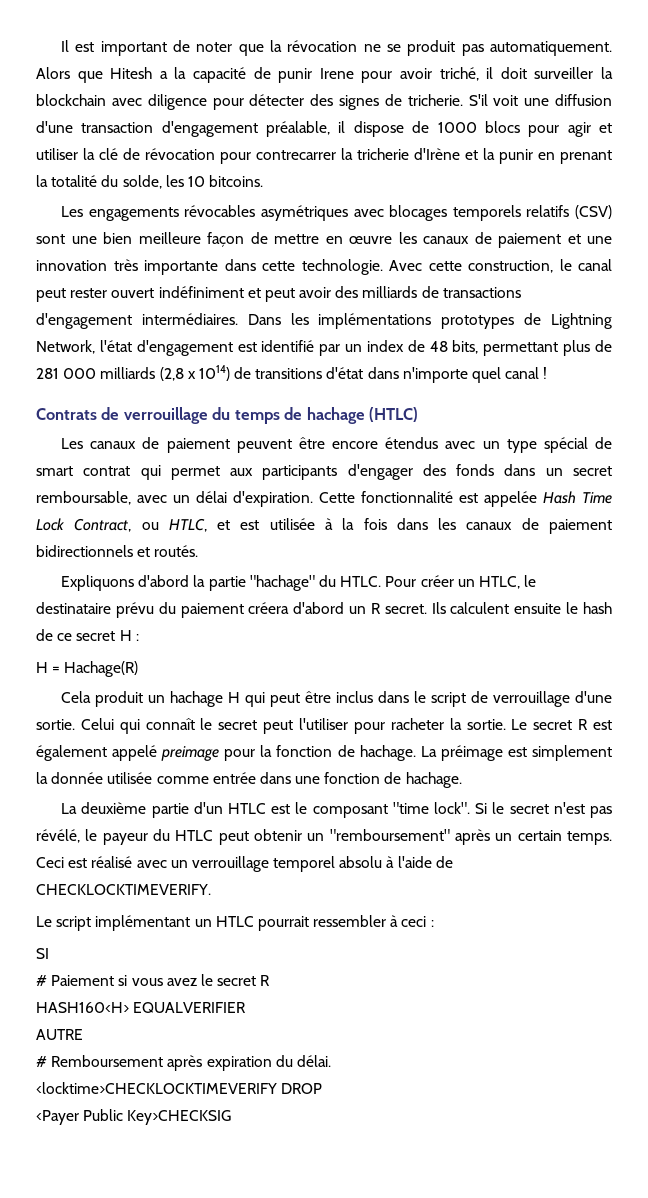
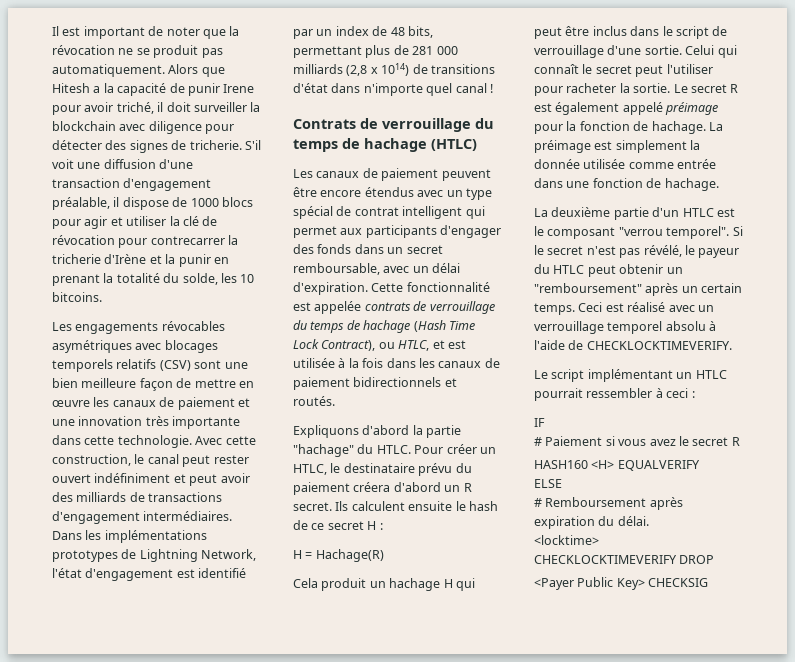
[36,466,131,476] smart contrat -> [354,206,463,219] contrat intelligent
[543,491,576,504] Hash -> [364,301,495,314] [293,320,446,333] contrats de verrouillage du temps de hachage (Hash
[74,518,132,532] Contract, -> [321,340,376,351] Contract),
[161,746,220,761] preimage -> [665,102,719,115] préimage
[392,802,470,814] "time lock". -> [618,226,730,239] "verrou temporel".
[36,948,49,959] SI -> [534,418,545,427] IF
[36,1002,247,1013] [36,1029,83,1040] HASH160<H> EQUALVERIFIER // AUTRE -> [534,460,700,471] [534,479,562,488] HASH160 <H> EQUALVERIFY // ELSE
[36,1082,277,1094] <locktime>CHECKLOCKTIMEVERIFY -> [534,535,599,545] [534,555,677,564] <locktime> CHECKLOCKTIMEVERIFY
[127,1110,232,1125] Key>CHECKSIG -> [616,578,709,590] Key> CHECKSIG

